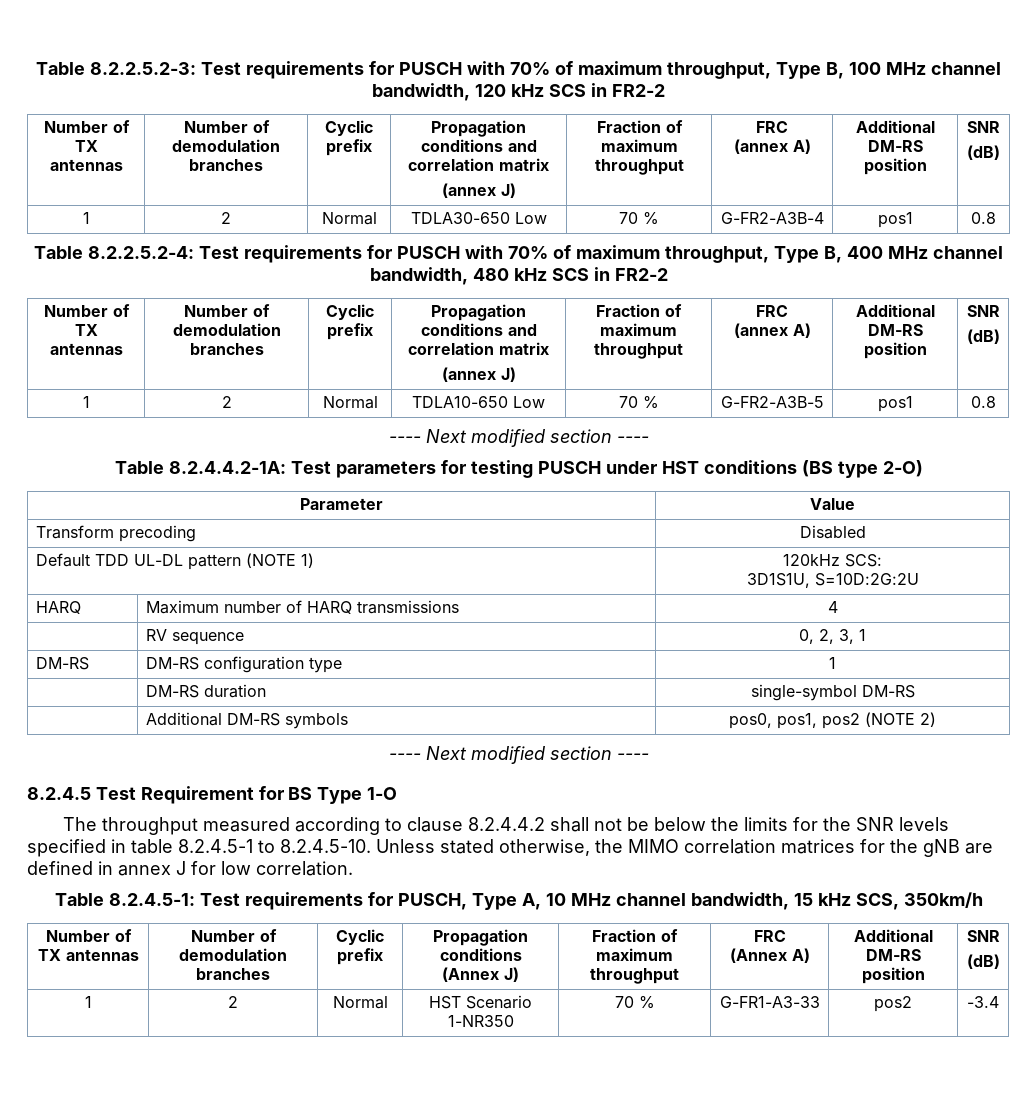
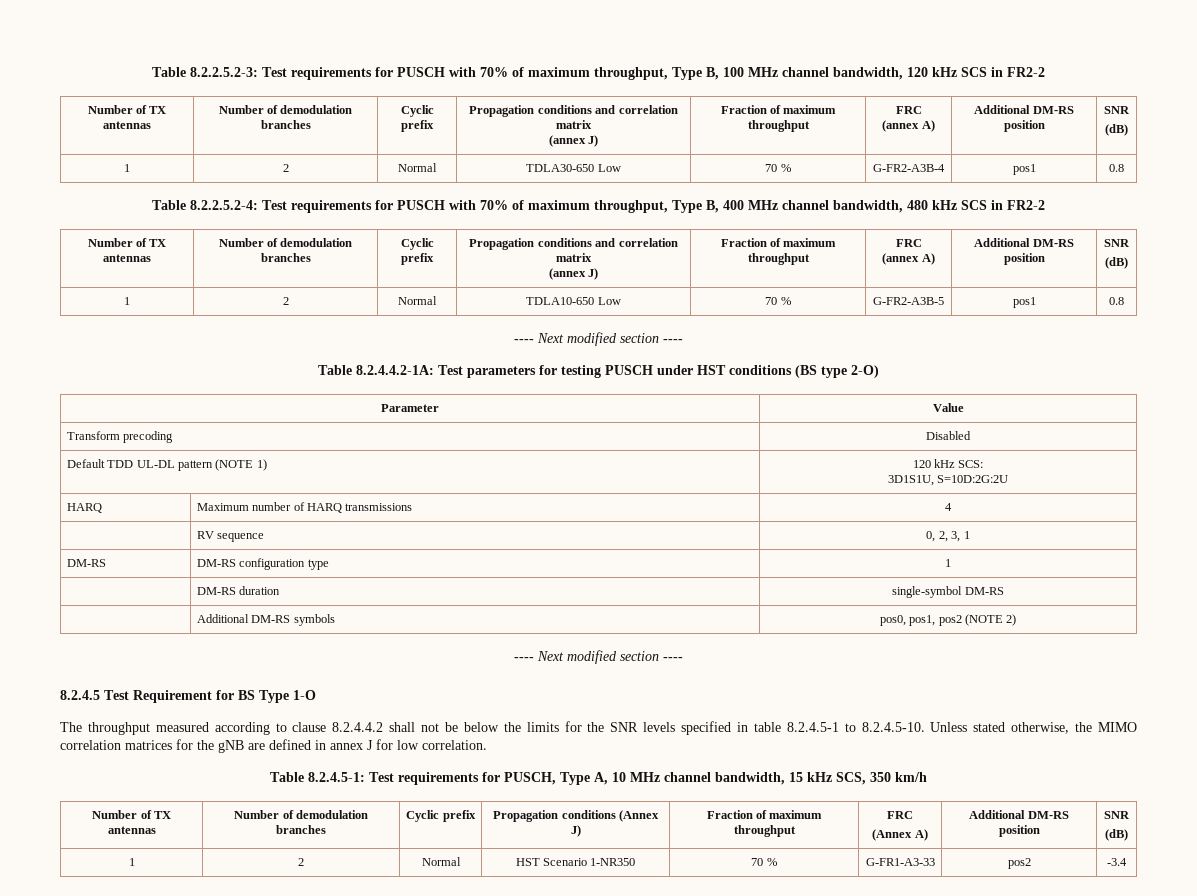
[783,554,840,566] 120kHz -> [912,459,955,468] 120 kHz
[903,892,983,908] 350km/h -> [870,772,927,782] 350 km/h

